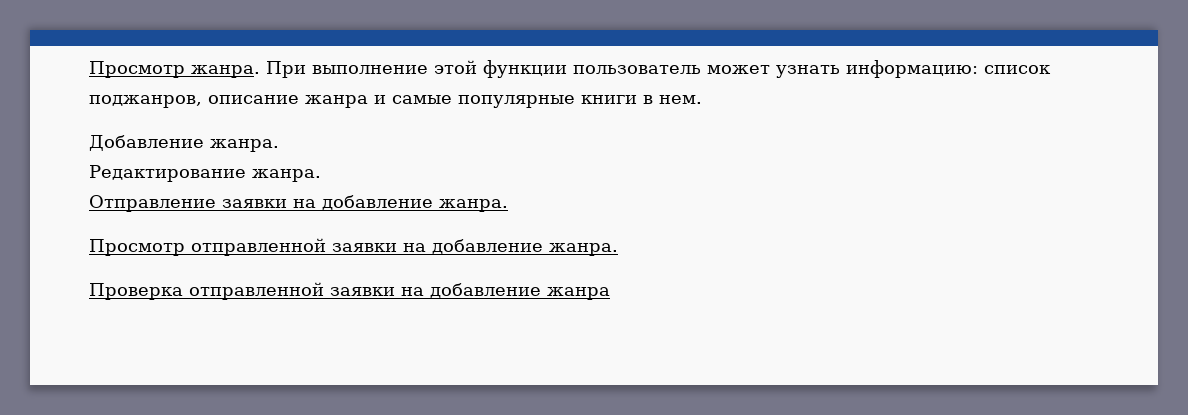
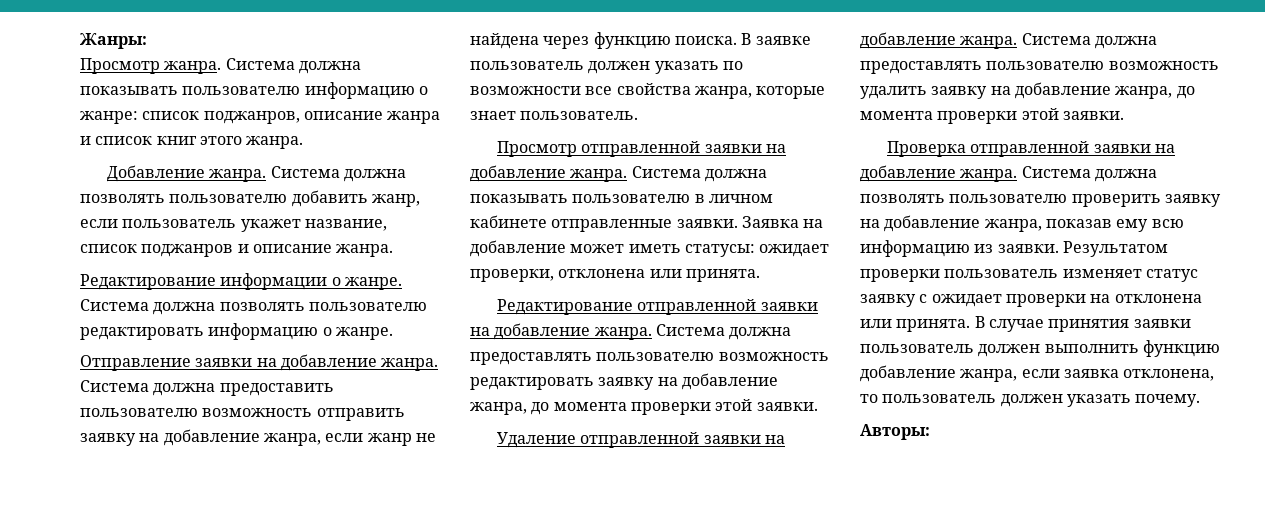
(89, 69) none -> [80,33,147,49] Жанры: //
[266,60,978,78] При выполнение этой функции пользователь может узнать информацию: -> [225,58,361,74] [80,82,428,99] [80,111,138,124] Система должна показывать пользователю информацию о жанре:
[392,95,702,108] [89,135,279,152] [89,165,321,182] самые популярные книги в нем. // Добавление жанра. // Редактирование жанра. -> [95,136,304,149] [107,165,407,182] [80,190,420,207] [80,219,387,232] [80,244,394,257] [80,273,402,290] [80,299,427,315] [80,323,393,340] список книг этого жанра. // Добавление жанра. Система должна позволять пользователю добавить жанр, если пользователь укажет название, список поджанров и описание жанра. // Редактирование информации о жанре. Система должна позволять пользователю редактировать информацию о жанре.
(508, 205) none -> [80,380,334,396] [80,408,405,421] [80,429,436,446] [470,32,811,49] [470,61,743,74] [470,83,826,99] [470,111,639,120] Система должна предоставить пользователю возможность отправить заявку на добавление жанра, если жанр не найдена через функцию поиска. В заявке пользователь должен указать по возможности все свойства жанра, которые знает пользователь.
(618, 249) none -> [631,166,767,182] [470,194,773,203] [470,215,824,232] [470,240,830,257] [470,269,760,282] [497,299,818,315] [470,323,792,340] [470,352,829,365] [470,373,778,390] [470,399,818,415] [497,432,786,448] [860,32,1157,49] [860,61,1219,74] [860,82,1195,99] [860,108,1124,124] Система должна показывать пользователю в личном кабинете отправленные заявки. Заявка на добавление может иметь статусы: ожидает проверки, отклонена или принята. // Редактирование отправленной заявки на добавление жанра. Система должна предоставлять пользователю возможность редактировать заявку на добавление жанра, до момента проверки этой заявки. // Удаление отправленной заявки на добавление жанра. Система должна предоставлять пользователю возможность удалить заявку на добавление жанра, до момента проверки этой заявки.
[547,287,610,300] жанра -> [960,166,1157,182] [860,194,1221,207] [860,215,1184,232] [860,240,1168,257] [860,269,1198,282] [860,294,1202,307] [860,316,1191,332] [860,340,1220,357] [860,365,1215,382] [860,394,1201,407] [860,424,930,440] жанра. Система должна позволять пользователю проверить заявку на добавление жанра, показав ему всю информацию из заявки. Результатом проверки пользователь изменяет статус заявку с ожидает проверки на отклонена или принята. В случае принятия заявки пользователь должен выполнить функцию добавление жанра, если заявка отклонена, то пользователь должен указать почему. // Авторы:

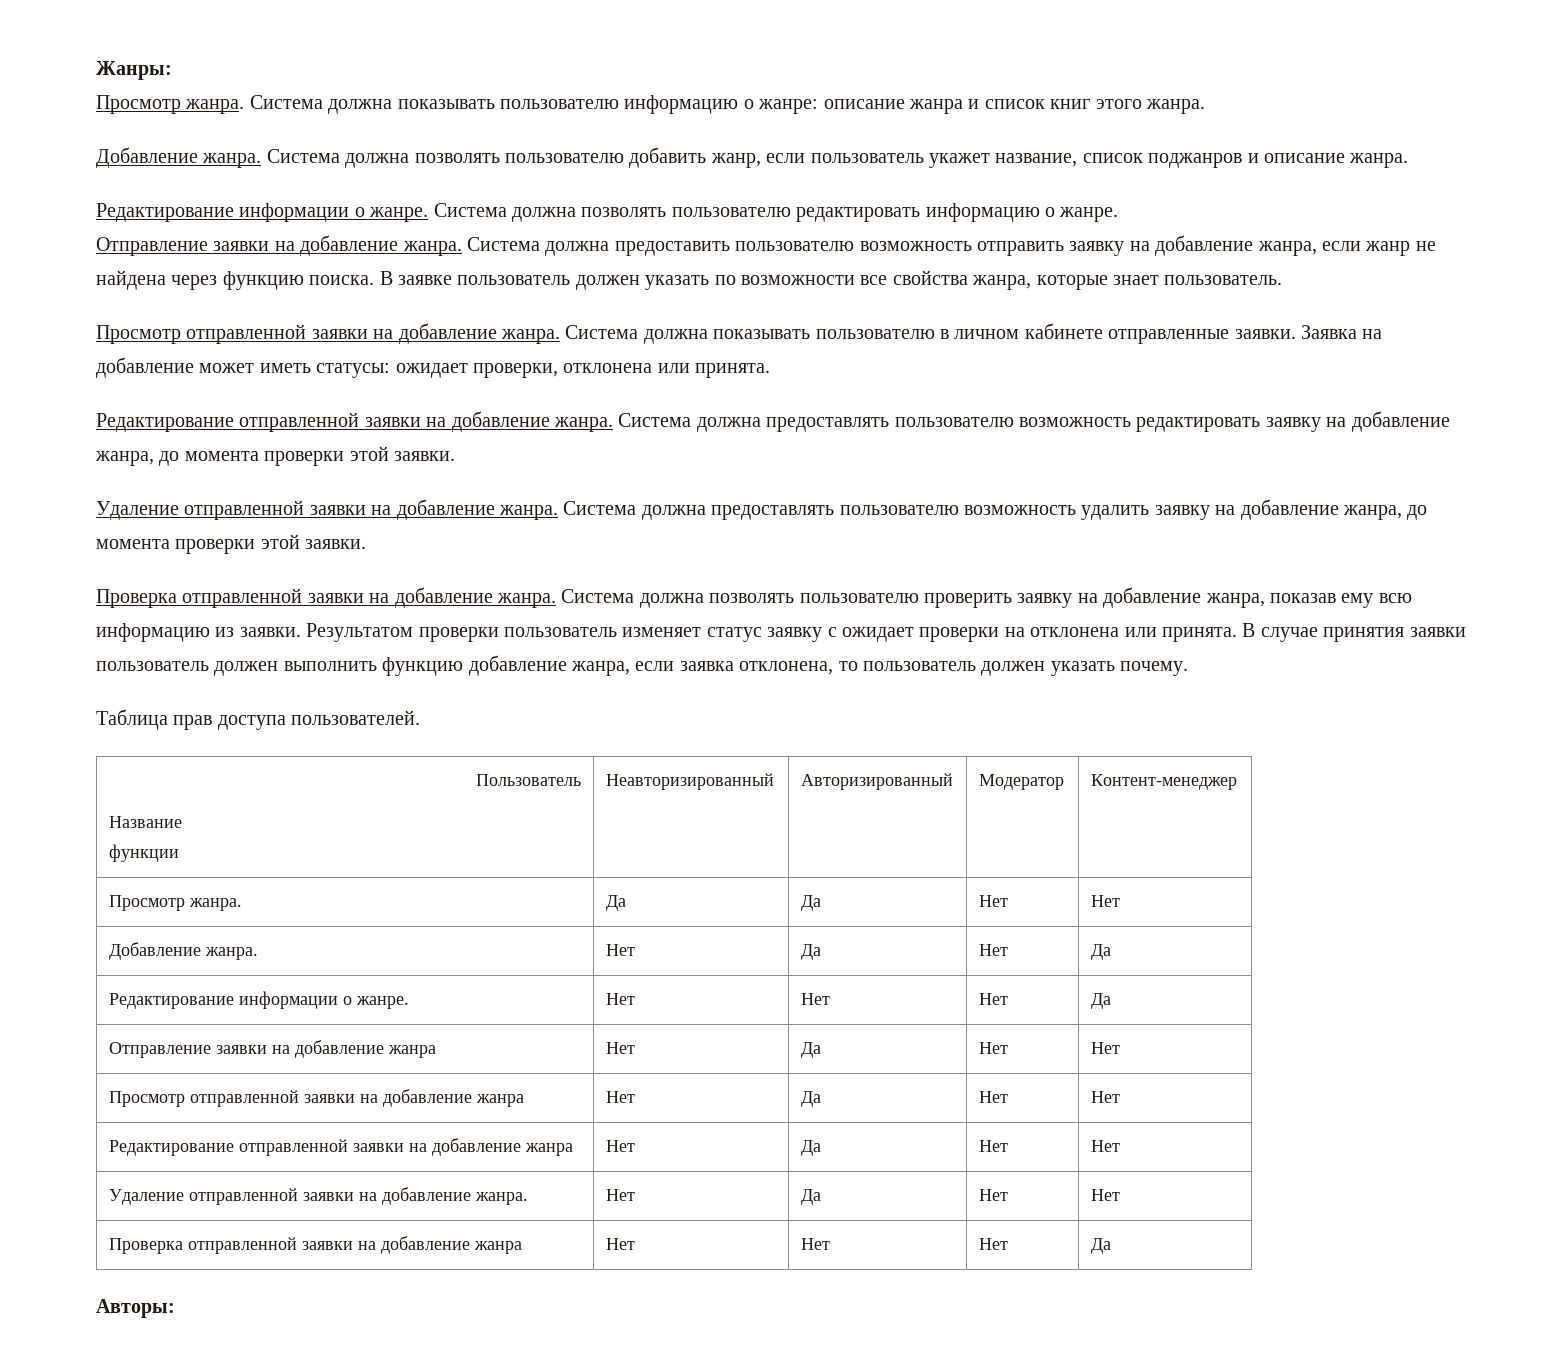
[142,111,300,124] список поджанров, -> (819, 106) none
(1201, 400) none -> [96,709,421,730] [476,774,582,786] [108,816,182,828] [108,844,179,862] [605,773,774,790] [800,773,953,790] [978,774,1064,790] [1090,774,1237,790] [108,895,242,911] [605,895,626,911] [800,895,821,911] [978,895,1008,907] [1090,895,1120,907] [108,942,258,960] [605,944,635,956] [800,944,821,960] [978,944,1008,956] [1090,944,1111,960] [108,991,409,1009] [605,993,635,1005] [800,993,830,1005] [978,993,1008,1005] [1090,993,1111,1009] [108,1040,436,1058] [605,1042,635,1054] [800,1042,821,1058] [978,1042,1008,1054] [1090,1042,1120,1054] [108,1089,524,1107] [605,1091,635,1103] [800,1091,821,1107] [978,1091,1008,1103] [1090,1091,1120,1103] [108,1138,573,1156] [605,1140,635,1152] [800,1140,821,1156] [978,1140,1008,1152] [1090,1140,1120,1152] [108,1187,528,1205] [605,1189,635,1201] [800,1189,821,1205] [978,1189,1008,1201] [1090,1189,1120,1201] [108,1236,522,1254] [605,1238,635,1250] [800,1238,830,1250] [978,1238,1008,1250] [1090,1238,1111,1254] // Таблица прав доступа пользователей. // Пользователь // Название // функции | Неавторизированный | Авторизированный | Модератор | Контент-менеджер // Просмотр жанра. | Да | Да | Нет | Нет // Добавление жанра. | Нет | Да | Нет | Да // Редактирование информации о жанре. | Нет | Нет | Нет | Да // Отправление заявки на добавление жанра | Нет | Да | Нет | Нет // Просмотр отправленной заявки на добавление жанра | Нет | Да | Нет | Нет // Редактирование отправленной заявки на добавление жанра | Нет | Да | Нет | Нет // Удаление отправленной заявки на добавление жанра. | Нет | Да | Нет | Нет // Проверка отправленной заявки на добавление жанра | Нет | Нет | Нет | Да

